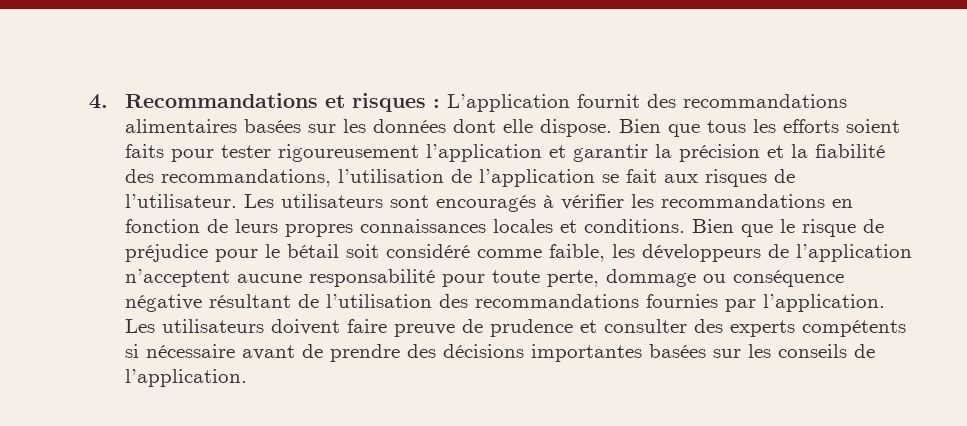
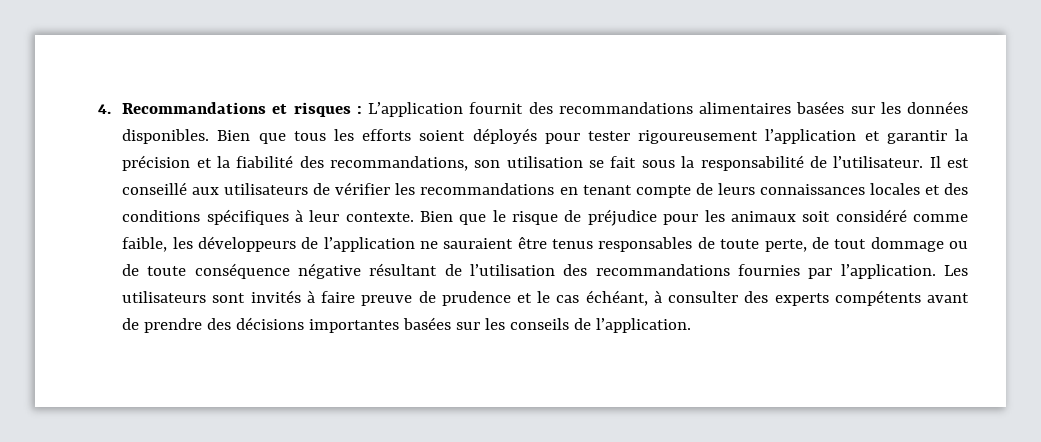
[453,119,613,137] dont elle dispose. -> [122,129,210,144] disponibles.
[125,144,165,158] faits -> [472,128,537,144] déployés
[338,169,796,187] [125,194,555,212] l’utilisation de l’application se fait aux risques de l’utilisateur. Les utilisateurs sont encouragés à -> [474,155,969,171] [122,182,331,195] son utilisation se fait sous la responsabilité de l’utilisateur. Il est conseillé aux utilisateurs de
[125,219,201,233] fonction -> [582,185,691,198] tenant compte
[285,224,354,237] propres -> (755, 189) none
[584,219,686,233] conditions. -> [943,183,968,195] [122,209,414,225] des conditions spécifiques à leur contexte.
[265,244,340,258] le bétail -> [704,210,796,222] les animaux
[125,269,727,287] n’acceptent aucune responsabilité pour toute perte, dommage ou -> [419,237,968,252] [122,264,187,276] ne sauraient être tenus responsables de toute perte, de tout dommage ou de toute
[271,319,341,335] doivent -> [212,290,315,303] sont invités à
(598, 326) none -> [537,290,662,306] le cas échéant, à
[125,344,236,358] si nécessaire -> (921, 298) none

